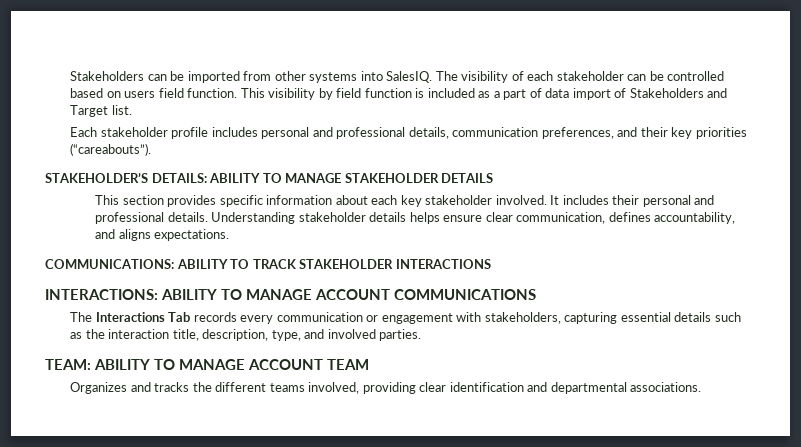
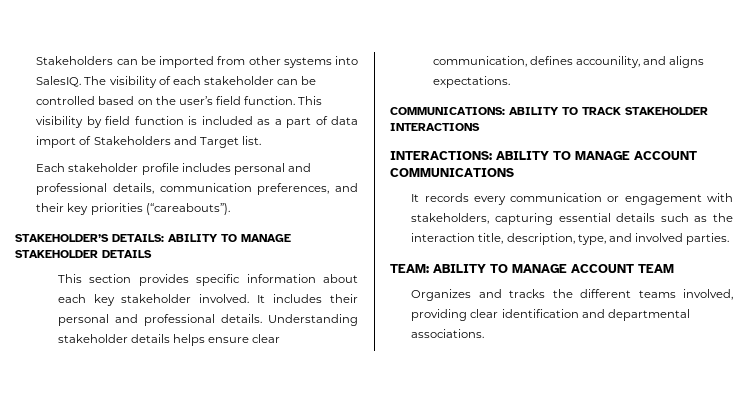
[124,91,156,98] users -> [155,96,213,105] the user’s
[654,212,736,224] accountability, -> [575,56,640,68] accounility,
[70,312,191,322] The Interactions Tab -> [411,194,420,202] It

